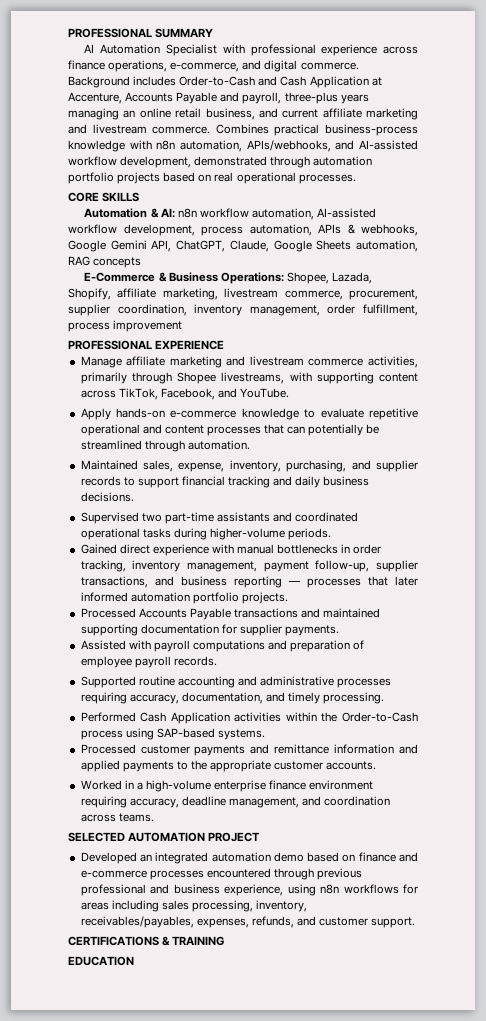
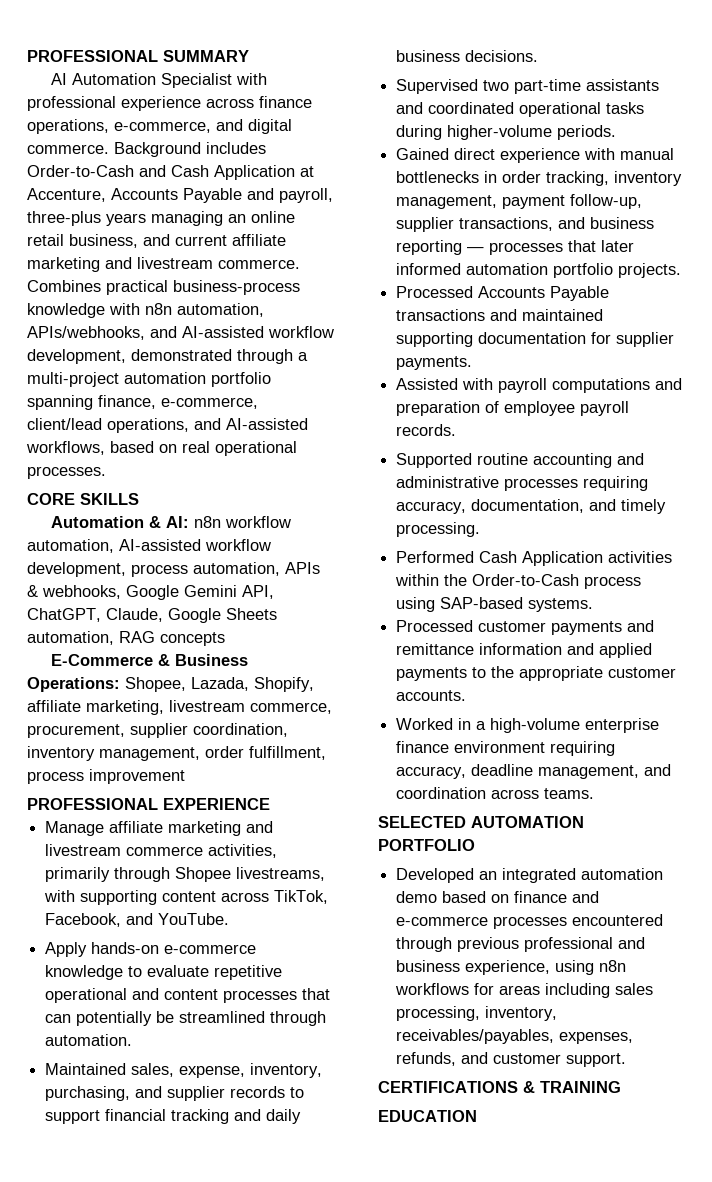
[313,156,373,166] [68,172,161,184] automation portfolio projects -> [298,352,308,361] [27,372,271,387] [27,395,258,410] [27,418,308,433] [26,441,105,455] a multi-project automation portfolio spanning finance, e-commerce, client/lead operations, and AI-assisted workflows,
[208,832,261,842] PROJECT -> [378,839,475,851] PORTFOLIO

